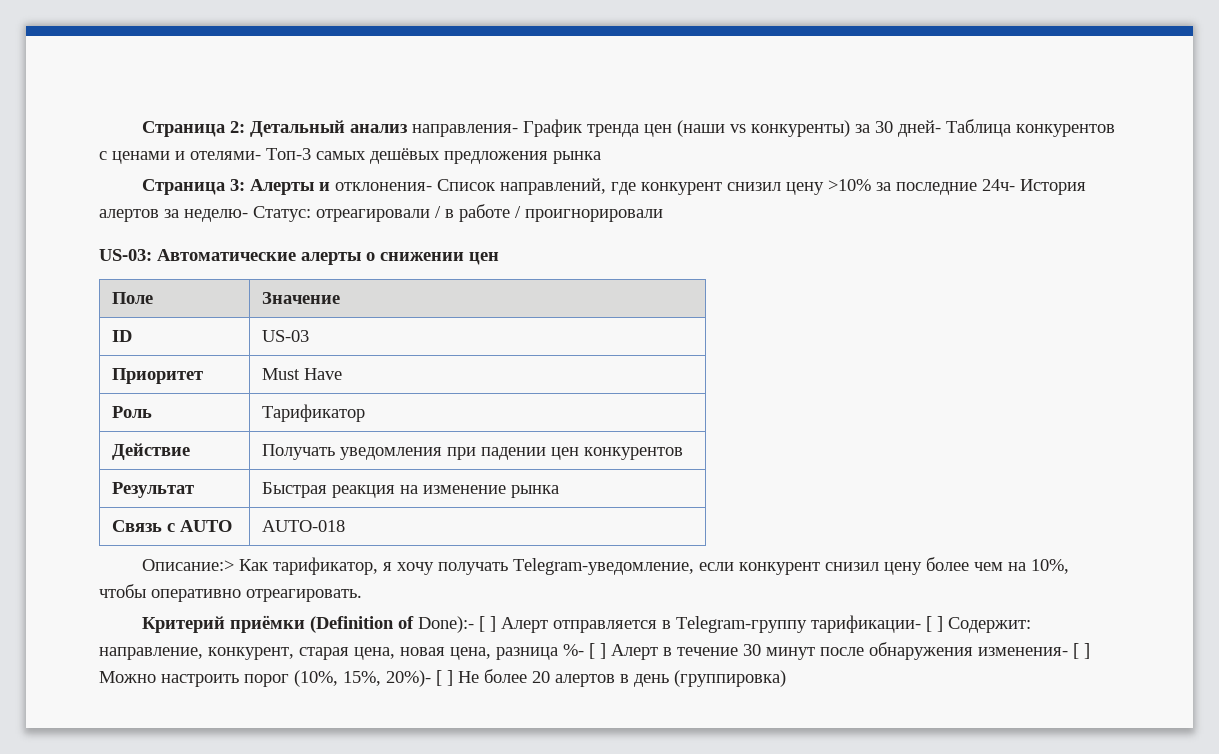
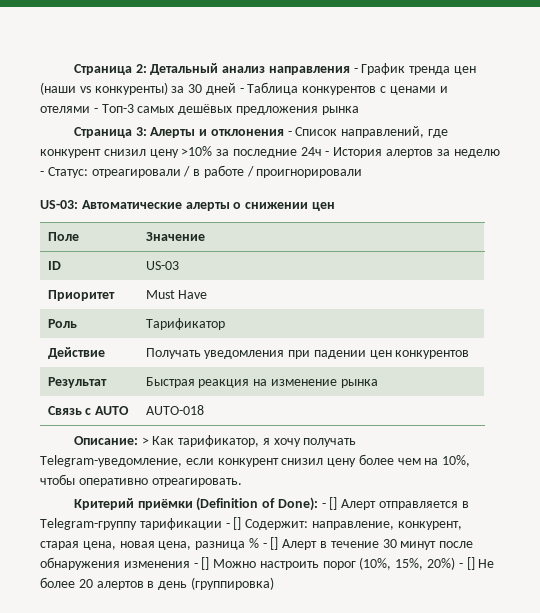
[412,124,519,137] направления- -> [268,66,358,75] направления -
[898,120,942,137] дней- -> [205,83,244,95] дней -
[190,151,261,160] отелями- -> [40,106,98,113] отелями -
[335,182,433,191] отклонения- -> [210,129,292,136] отклонения -
[982,179,1016,191] 24ч- -> [300,147,330,156] 24ч -
[184,209,248,222] неделю- -> [453,149,500,158] [40,171,44,176] неделю -
[142,559,235,571] Описание:> -> [73,436,149,445] Описание: >
[418,616,497,633] Done):- [ ] -> [277,497,338,511] Done): - []
[811,615,944,633] тарификации- [ ] -> [139,517,242,530] тарификации - []
[563,643,606,659] %- [ ] -> [248,537,279,550] % - []
[978,643,1090,659] изменения- [ ] -> [123,557,210,570] изменения - []
[386,670,453,687] 20%)- [ ] -> [427,557,475,570] 20%) - []

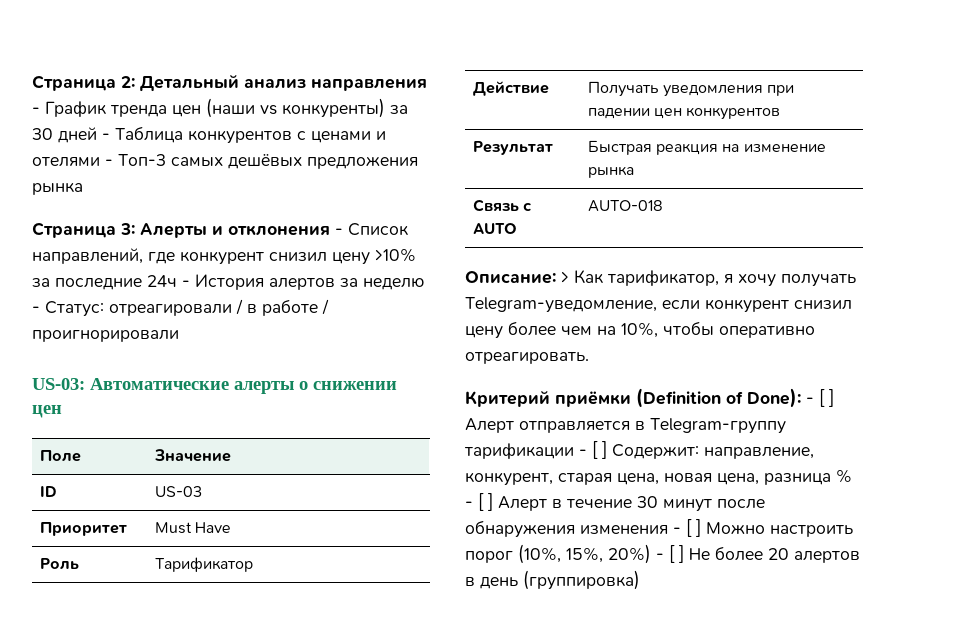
[329,497,338,510] [] -> [819,389,834,407] [ ]
[233,517,242,530] [] -> [592,441,607,459] [ ]
[270,537,279,550] [] -> [478,493,493,511] [ ]
[201,557,210,570] [] -> [686,519,701,537] [ ]
[466,557,475,570] [] -> [669,545,684,563] [ ]

